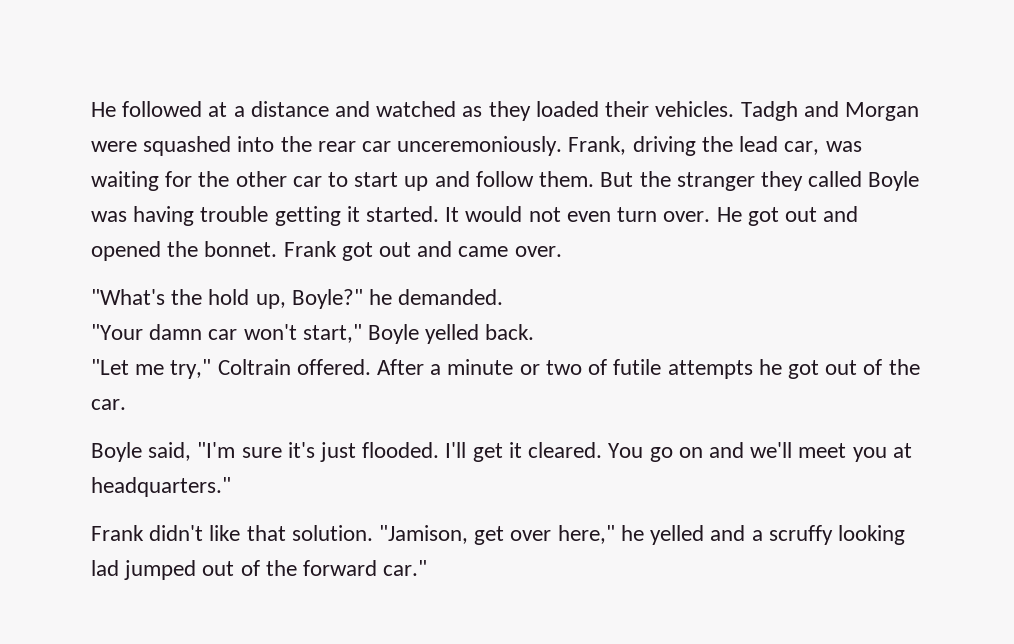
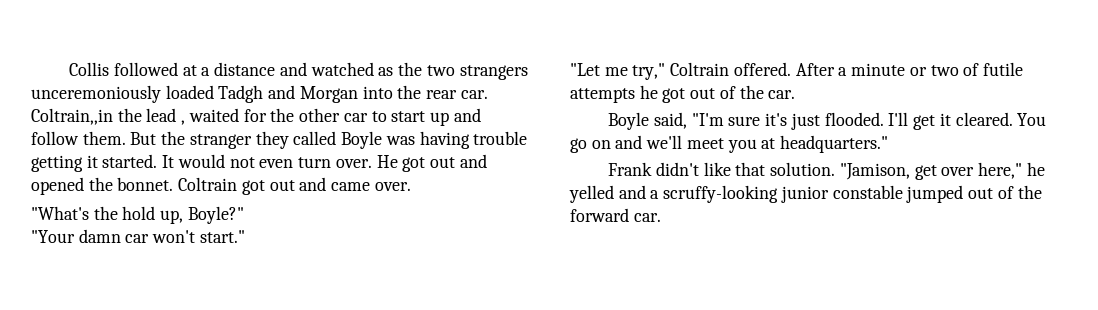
[91,102,116,117] He -> [69,62,110,76] Collis
[488,101,735,121] they loaded their vehicles. -> [398,62,528,80] [31,85,214,103] the two strangers unceremoniously loaded
[91,136,232,156] were squashed -> (358, 94) none
[362,136,862,156] [91,171,159,191] car unceremoniously. Frank, driving the lead car, was waiting -> [460,90,488,99] [31,108,239,125] car. Coltrain,,in the lead , waited
[283,241,337,257] Frank -> [178,177,238,191] Coltrain
[369,289,504,305] he demanded. -> (244, 215) none
[302,324,535,344] start," Boyle yelled back. -> [199,230,245,243] start."
[768,525,905,545] [91,560,119,576] scruffy looking lad -> [663,185,903,203] scruffy-looking junior constable
[383,560,428,576] car." -> [633,213,661,222] car.

